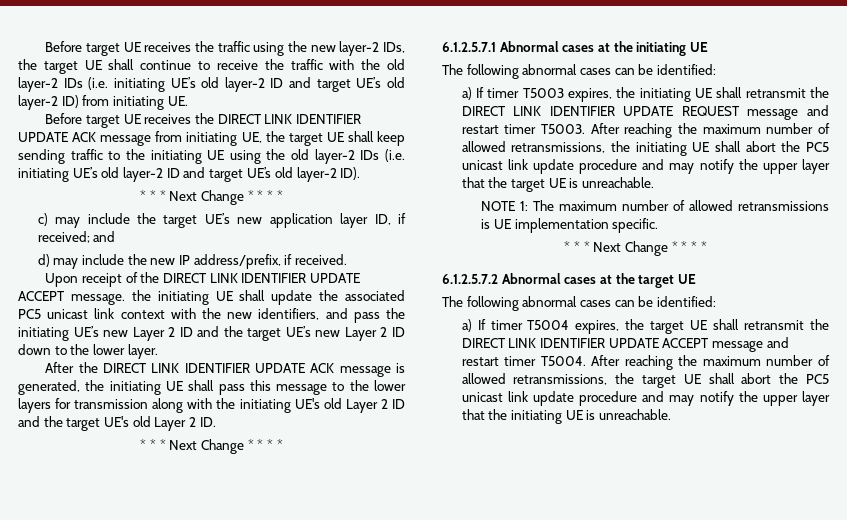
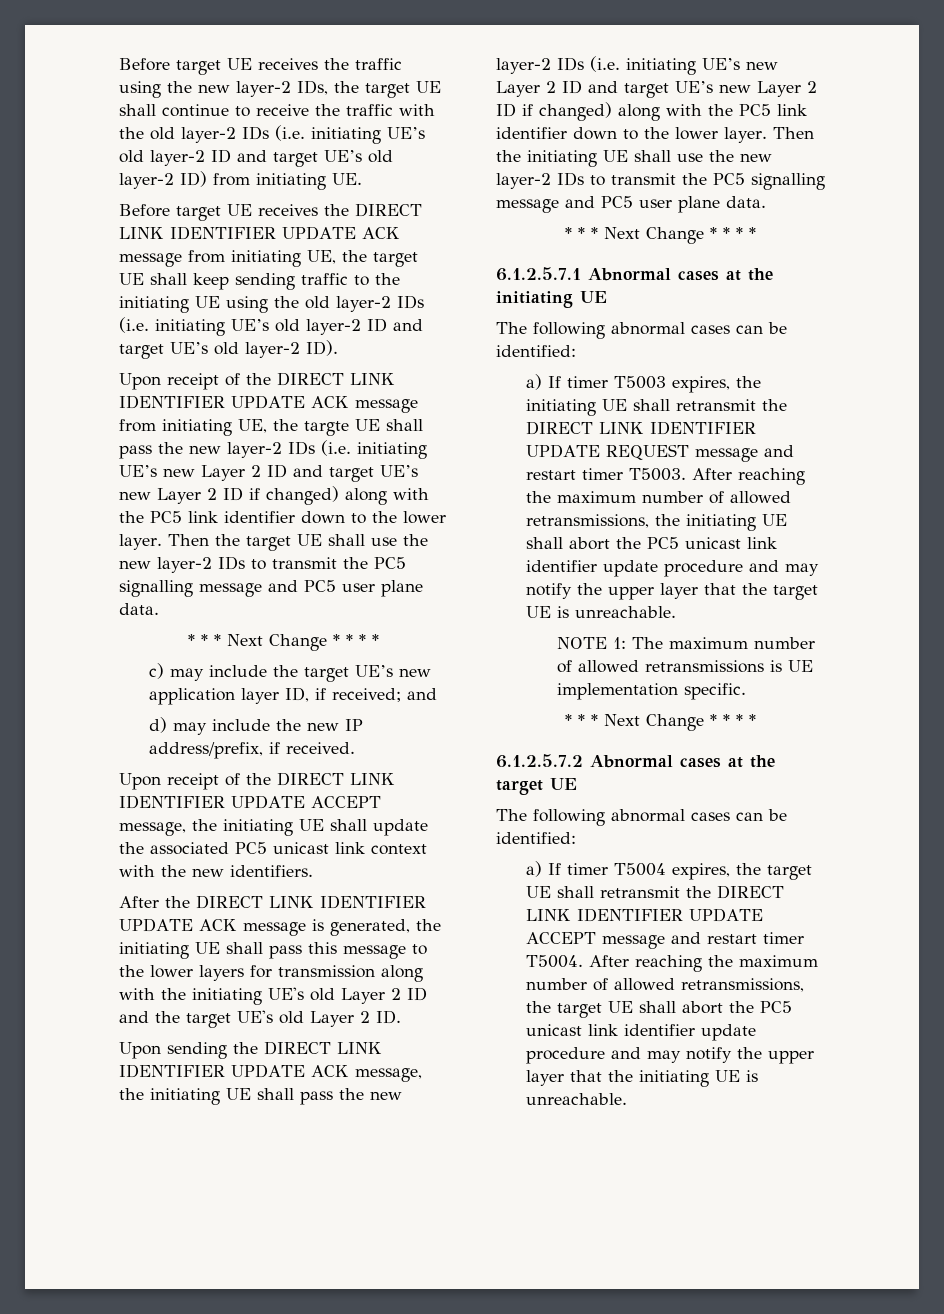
(361, 173) none -> [119,372,395,390] [119,395,418,413] [119,419,423,436] [119,440,427,459] [119,464,418,482] [119,486,429,505] [119,511,446,524] [119,534,428,551] [119,556,406,573] [119,580,423,597] [119,603,159,615] // Upon receipt of the DIRECT LINK IDENTIFIER UPDATE ACK message from initiating UE, the targte UE shall pass the new layer-2 IDs (i.e. initiating UE’s new Layer 2 ID and target UE’s new Layer 2 ID if changed) along with the PC5 link identifier down to the lower layer. Then the target UE shall use the new layer-2 IDs to transmit the PC5 signalling message and PC5 user plane data.
[70,294,125,305] message. -> [119,822,186,836] message,
[258,308,405,323] [18,326,405,341] [18,344,158,359] identifiers, and pass the initiating UE’s new Layer 2 ID and the target UE’s new Layer 2 ID down to the lower layer. -> [230,865,313,877] identifiers.
(216, 422) none -> [119,1041,382,1059] [119,1064,422,1082] [119,1088,402,1105] [496,56,778,75] [496,80,817,98] [496,102,807,121] [496,127,814,143] [496,150,772,167] [496,172,825,190] [496,196,766,213] // Upon sending the DIRECT LINK IDENTIFIER UPDATE ACK message, the initiating UE shall pass the new layer-2 IDs (i.e. initiating UE’s new Layer 2 ID and target UE’s new Layer 2 ID if changed) along with the PC5 link identifier down to the lower layer. Then the initiating UE shall use the new layer-2 IDs to transmit the PC5 signalling message and PC5 user plane data.
(528, 164) none -> [526,560,598,572] identifier
(528, 396) none -> [624,1024,696,1036] identifier

